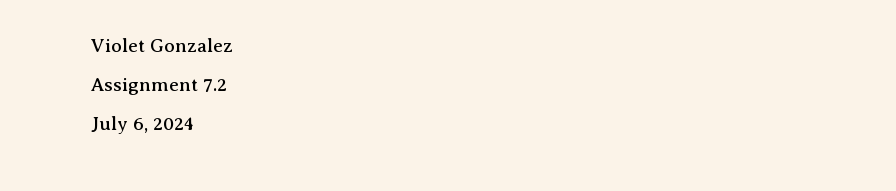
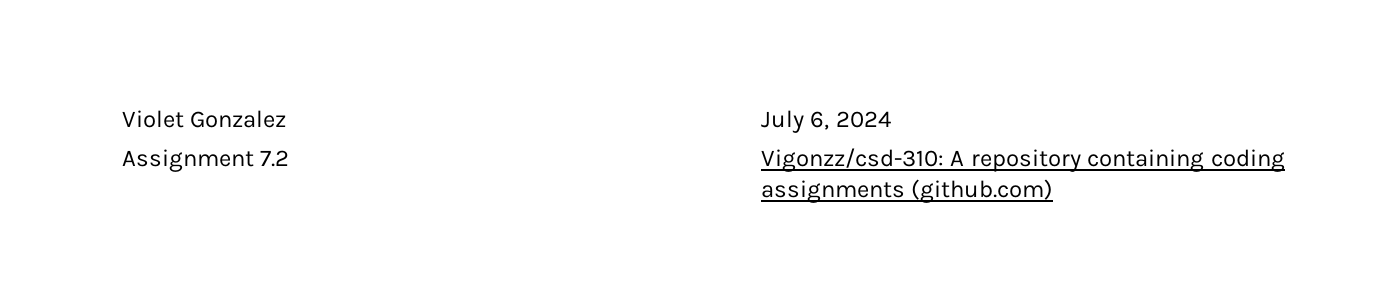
(195, 123) none -> [761,148,1285,172] [761,179,1054,203] // Vigonzz/csd-310: A repository containing coding assignments (github.com)

